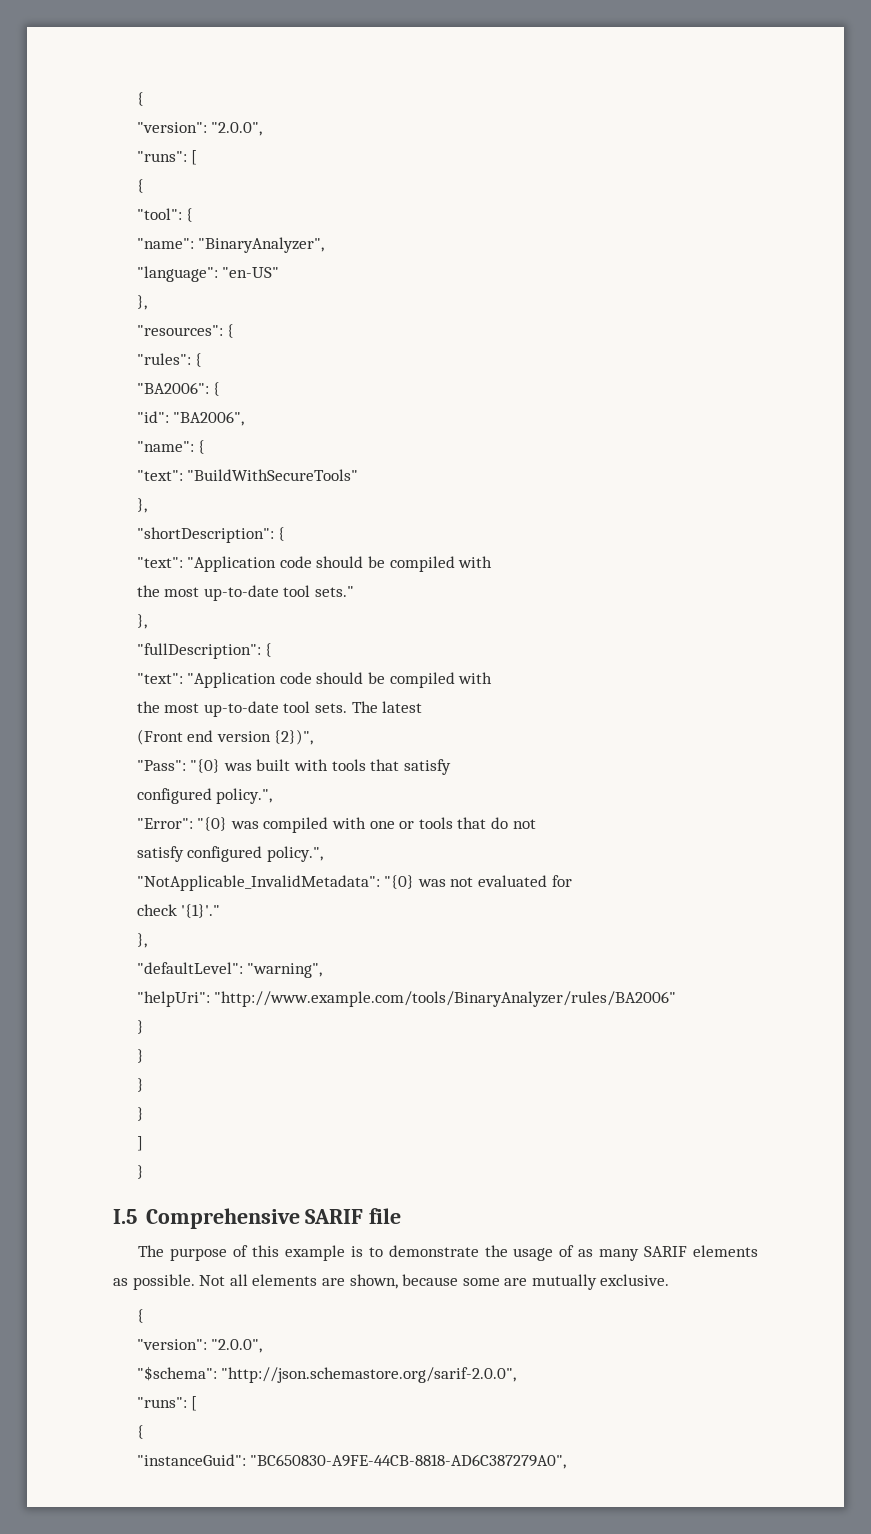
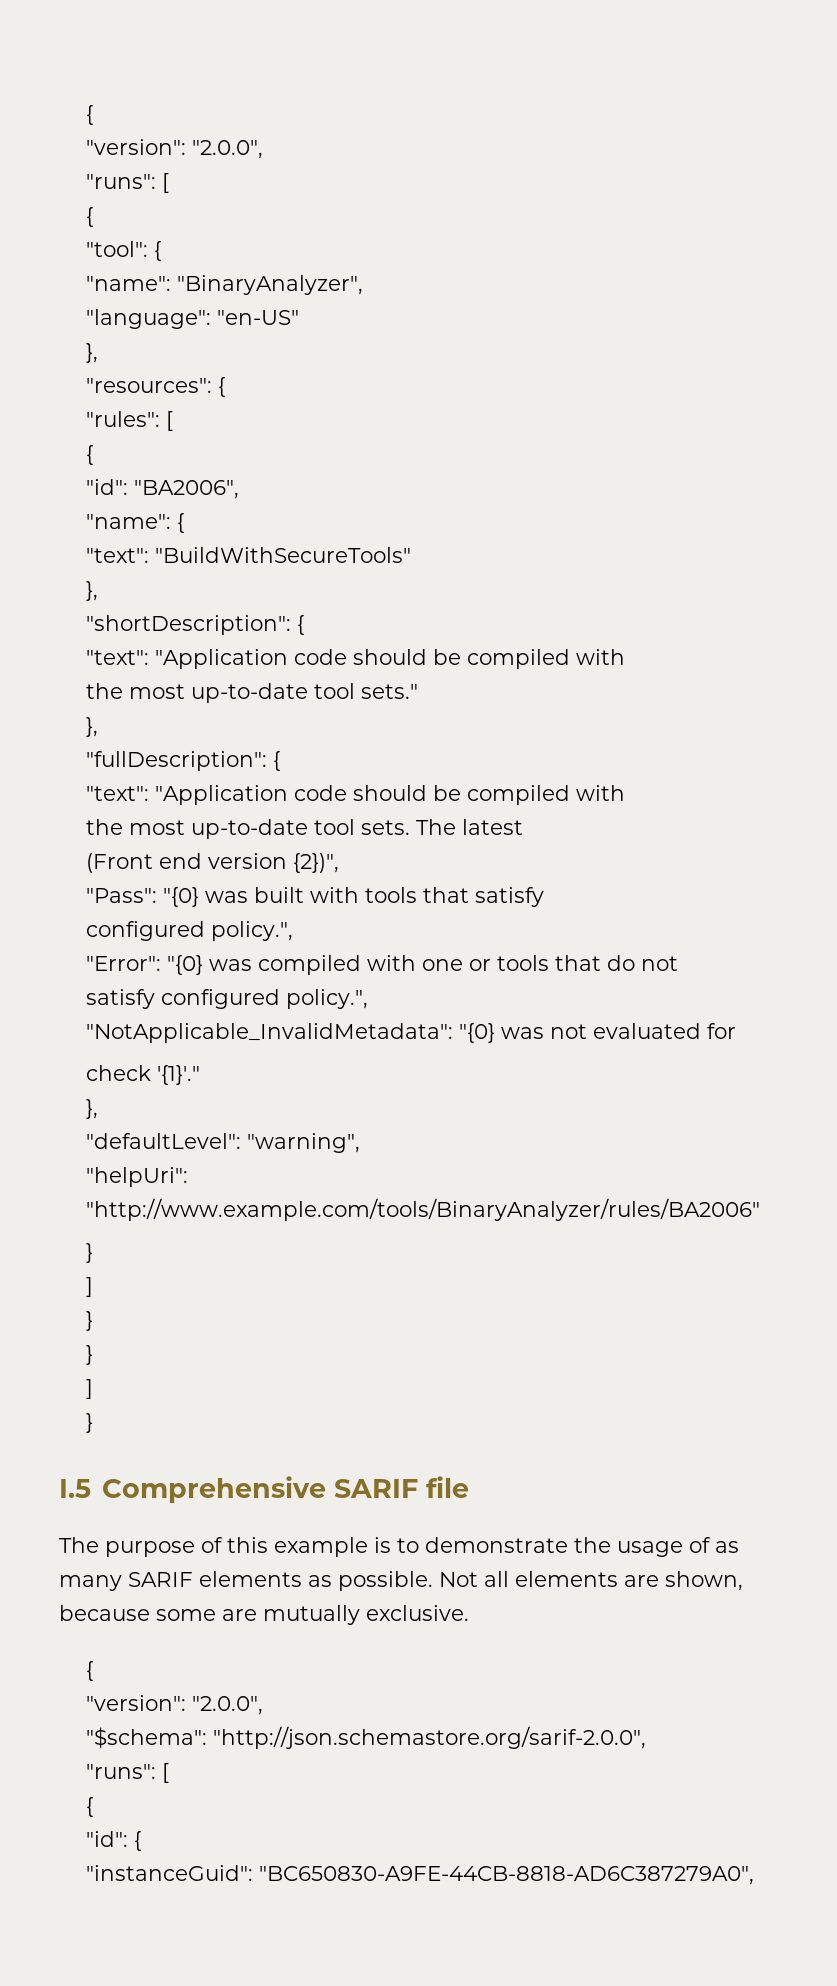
[195,353,203,367] [136,382,209,394] { // "BA2006": -> [166,411,174,431] [ //
[136,1049,144,1063] } -> [86,1277,94,1297] ]
(144, 1432) none -> [86,1831,142,1851] // "id": {

